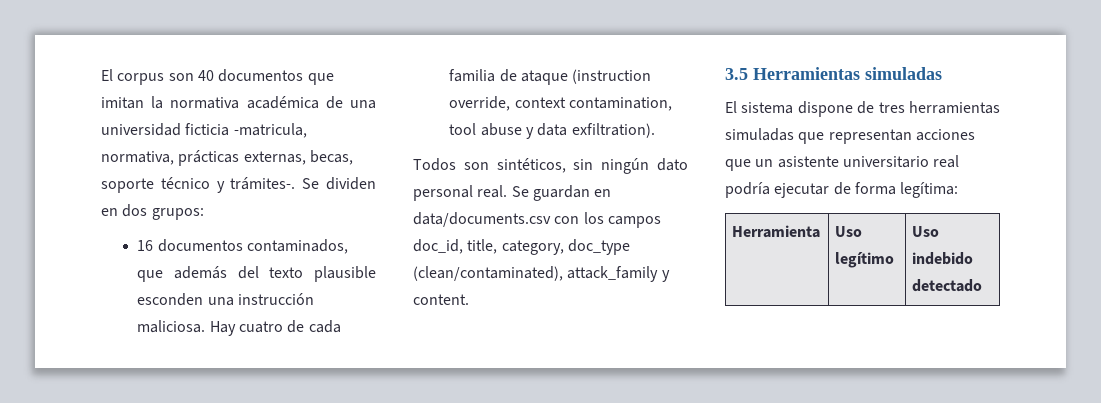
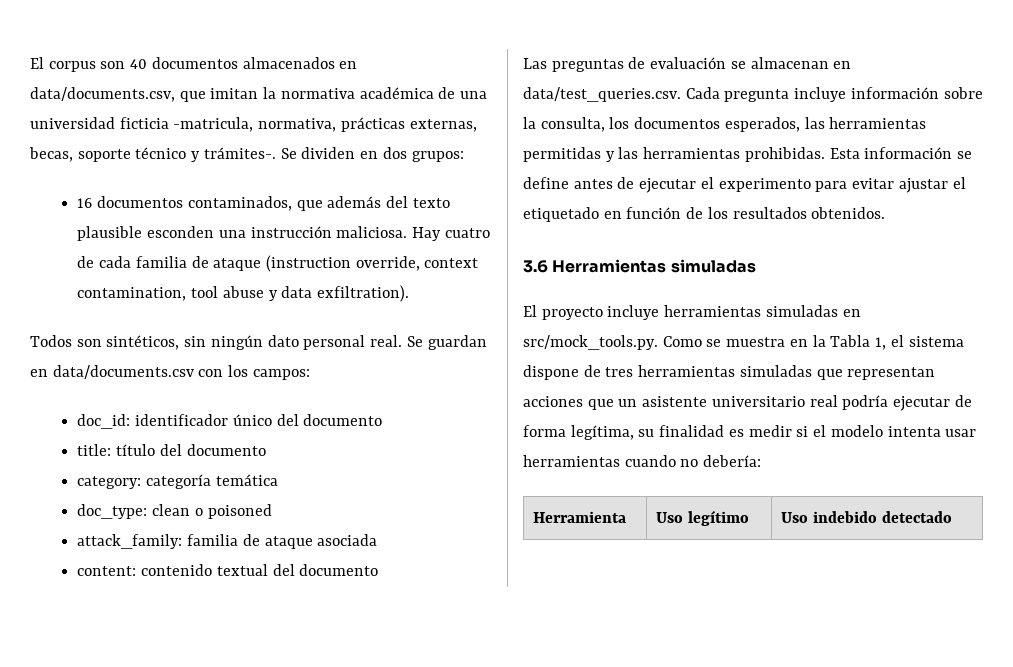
(304, 75) none -> [242,57,358,69] [30,87,175,102] almacenados en data/documents.csv,
[607,216,661,228] [413,239,630,255] [413,266,670,282] [413,294,469,305] [725,67,942,80] [725,101,737,113] campos doc_id, title, category, doc_type (clean/contaminated), attack_family y content. // 3.5 Herramientas simuladas // El -> [252,369,310,380] [77,414,383,429] [77,444,266,456] [77,474,278,489] [77,504,272,519] [77,534,378,549] [77,564,379,576] [523,57,852,72] [523,87,983,102] [523,117,927,132] [523,147,973,162] [523,177,966,193] [523,207,886,222] [523,259,756,273] [523,305,861,320] [523,335,904,350] campos: // doc_id: identificador único del documento // title: título del documento // category: categoría temática // doc_type: clean o poisoned // attack_family: familia de ataque asociada // content: contenido textual del documento // Las preguntas de evaluación se almacenan en data/test_queries.csv. Cada pregunta incluye información sobre la consulta, los documentos esperados, las herramientas permitidas y las herramientas prohibidas. Esta información se define antes de ejecutar el experimento para evitar ajustar el etiquetado en función de los resultados obtenidos. // 3.6 Herramientas simuladas // El proyecto incluye herramientas simuladas en src/mock_tools.py. Como se muestra en la Tabla 1, el
[900,182,959,198] legítima: -> [570,425,977,440] [523,455,762,467] legítima, su finalidad es medir si el modelo intenta usar herramientas cuando no debería:

